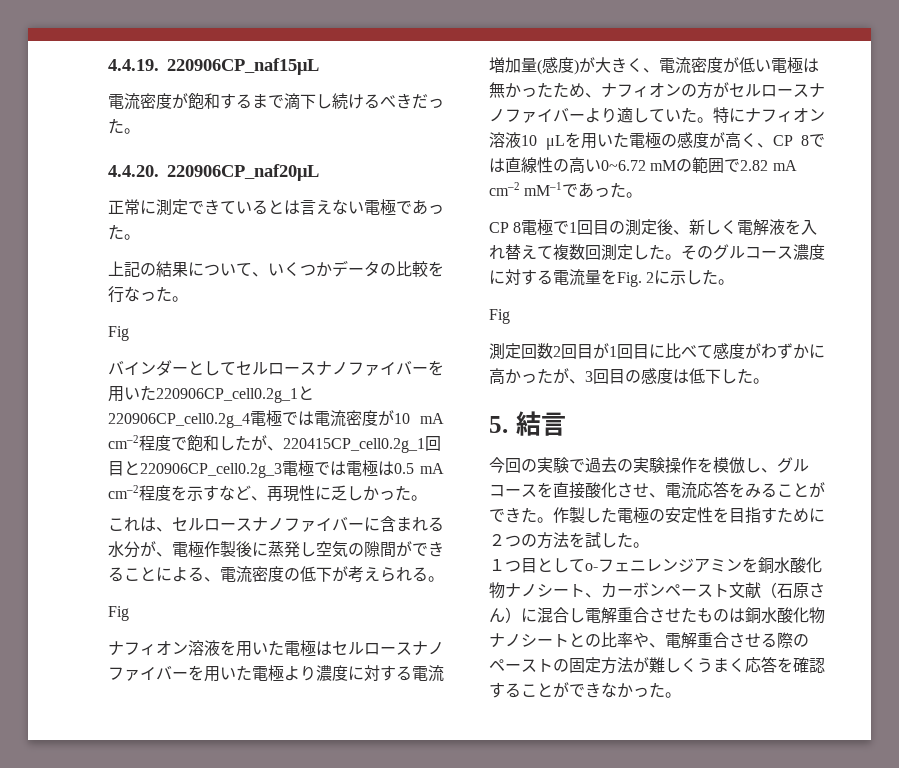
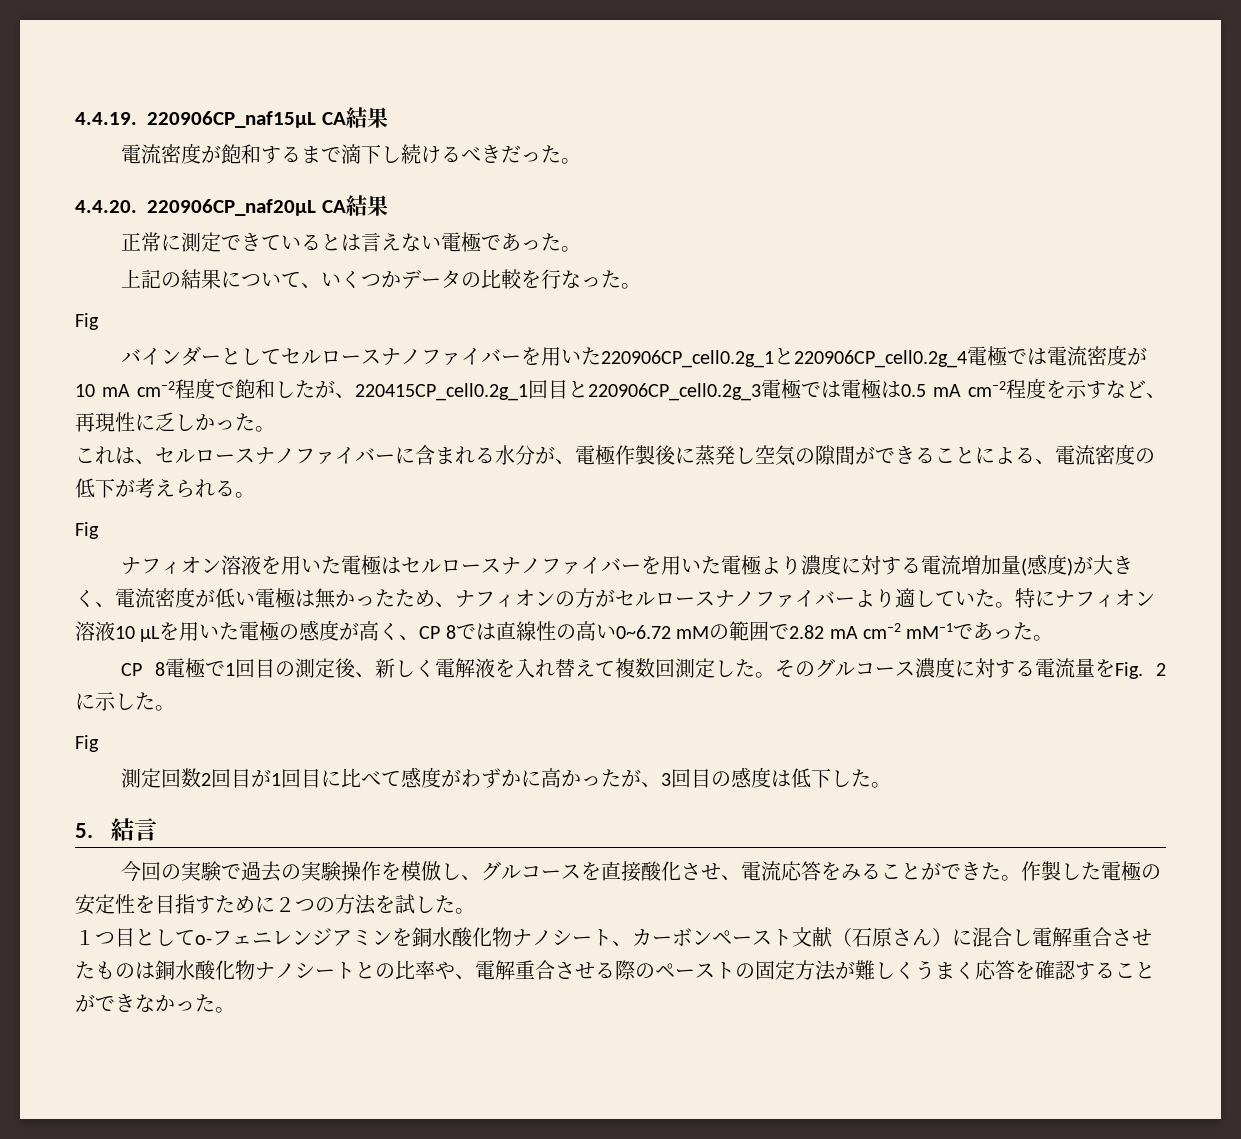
(319, 66) none -> [321,107,388,128] CA結果
(319, 172) none -> [321,195,388,216] CA結果

